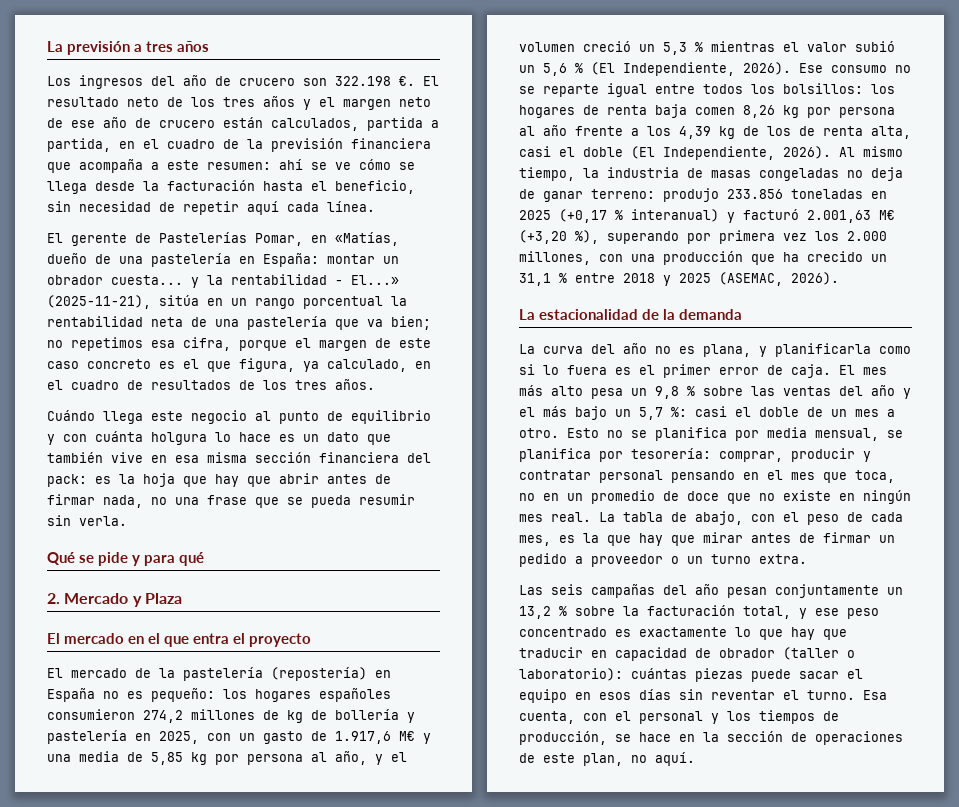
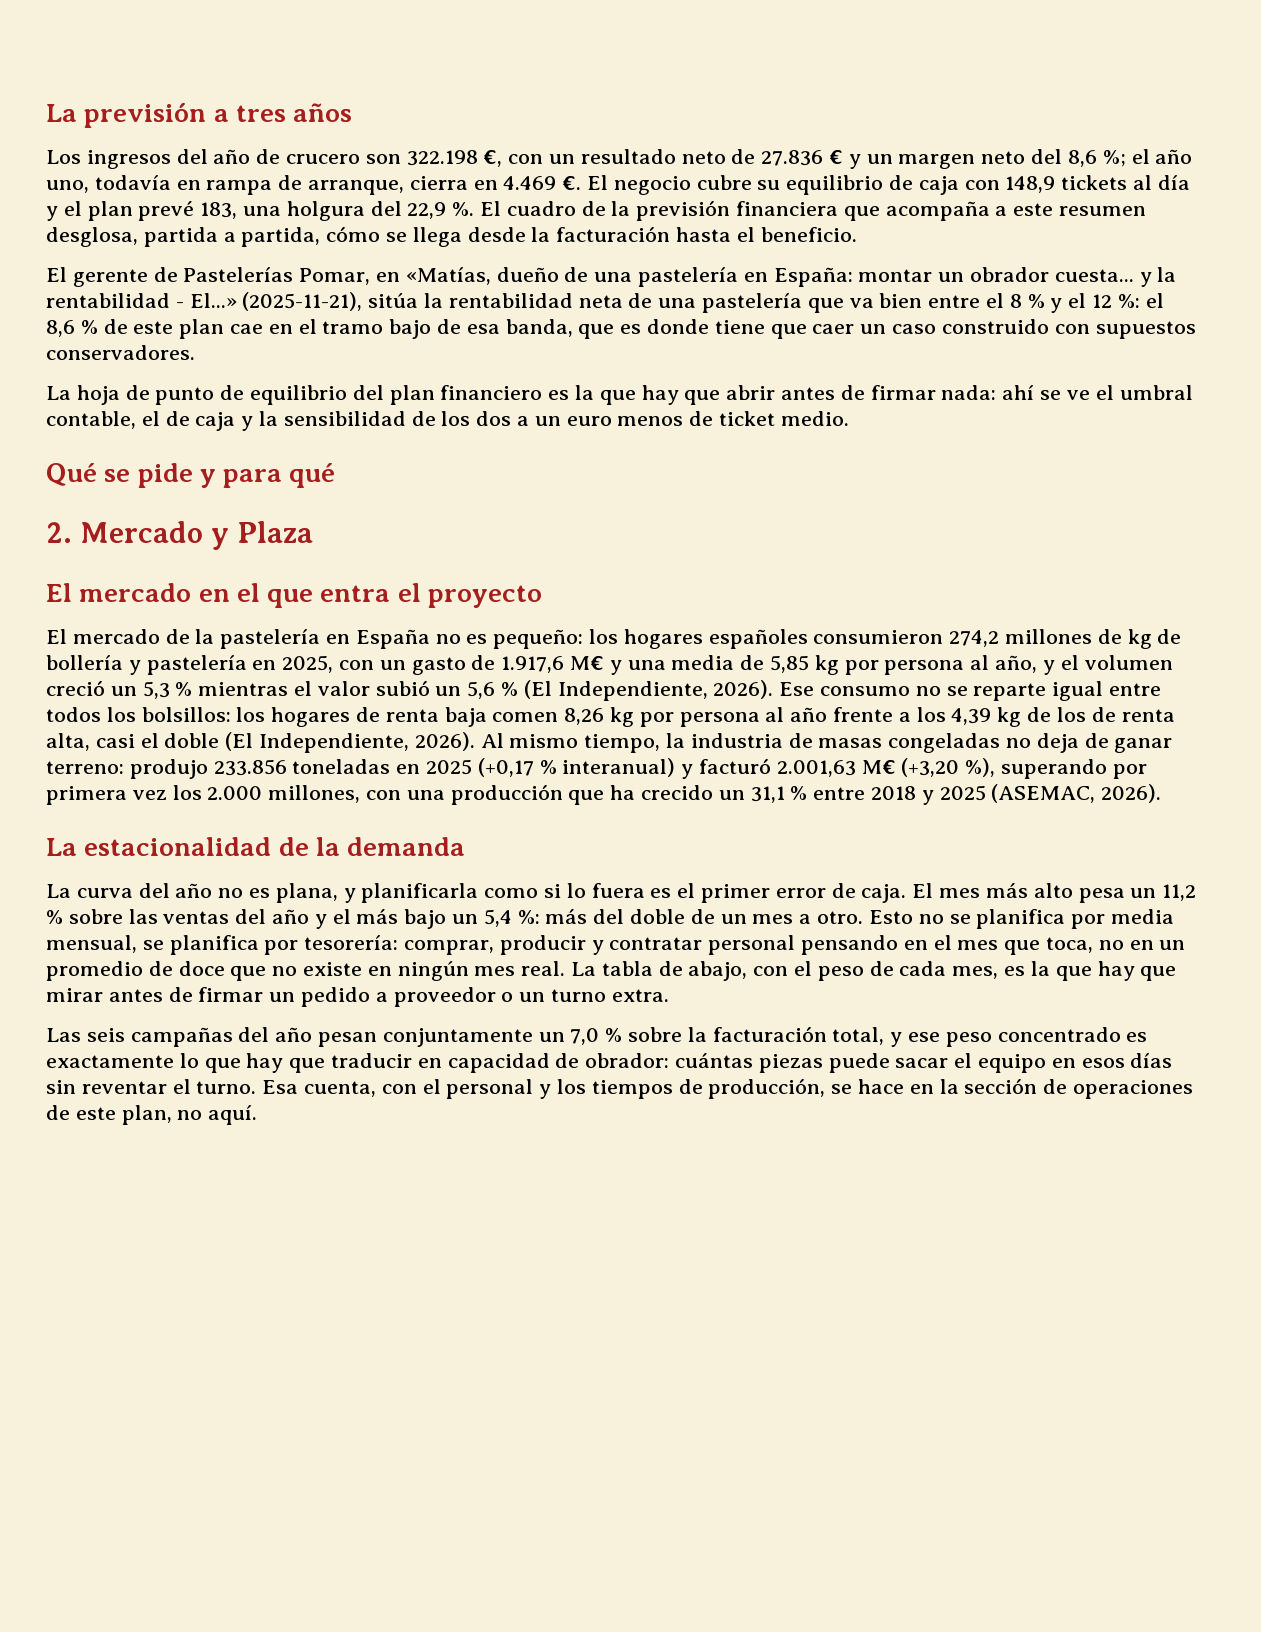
[399,76,439,86] [47,96,431,110] [47,117,439,131] [47,138,159,152] €. El resultado neto de los tres años y el margen neto de ese año de crucero están calculados, partida a partida, en el -> [483,149,1193,169] [46,175,1190,195] [46,201,502,221] €, con un resultado neto de 27.836 € y un margen neto del 8,6 %; el año uno, todavía en rampa de arranque, cierra en 4.469 €. El negocio cubre su equilibrio de caja con 148,9 tickets al día y el plan prevé 183, una holgura del 22,9 %. El
[207,159,351,170] resumen: ahí se ve -> [1059,206,1147,216] [46,227,321,247] resumen desglosa, partida a partida,
[335,180,415,194] [47,201,375,215] beneficio, sin necesidad de repetir aquí cada línea. -> [760,227,857,242] beneficio.
[207,296,383,309] en un rango porcentual -> (419, 300) none
[391,316,431,330] [47,337,431,351] [47,358,431,372] [47,379,375,390] [47,410,431,424] [47,431,391,445] [47,452,431,463] [47,473,175,487] bien; no repetimos esa cifra, porque el margen de este caso concreto es el que figura, ya calculado, en el cuadro de resultados de los tres años. // Cuándo llega este negocio al punto de equilibrio y con cuánta holgura lo hace es un dato que también vive en esa misma sección financiera del pack: es la hoja -> [879,293,1164,313] [46,319,1196,339] [46,345,195,360] [46,385,595,405] bien entre el 8 % y el 12 %: el 8,6 % de este plan cae en el tramo bajo de esa banda, que es donde tiene que caer un caso construido con supuestos conservadores. // La hoja de punto de equilibrio del plan financiero es la
[103,494,415,508] [47,515,127,526] nada, no una frase que se pueda resumir sin verla. -> [941,385,1193,400] [46,411,849,431] nada: ahí se ve el umbral contable, el de caja y la sensibilidad de los dos a un euro menos de ticket medio.
[271,667,367,681] (repostería) -> (321, 639) none
[655,386,679,399] 9,8 -> [1162,884,1197,901] 11,2
[639,406,751,420] 5,7 %: casi el -> [483,909,625,927] 5,4 %: más del
[519,606,551,619] 13,2 -> [570,1028,600,1045] 7,0
[719,647,855,660] [519,668,623,681] obrador (taller o laboratorio): -> [585,1053,670,1068] obrador:

